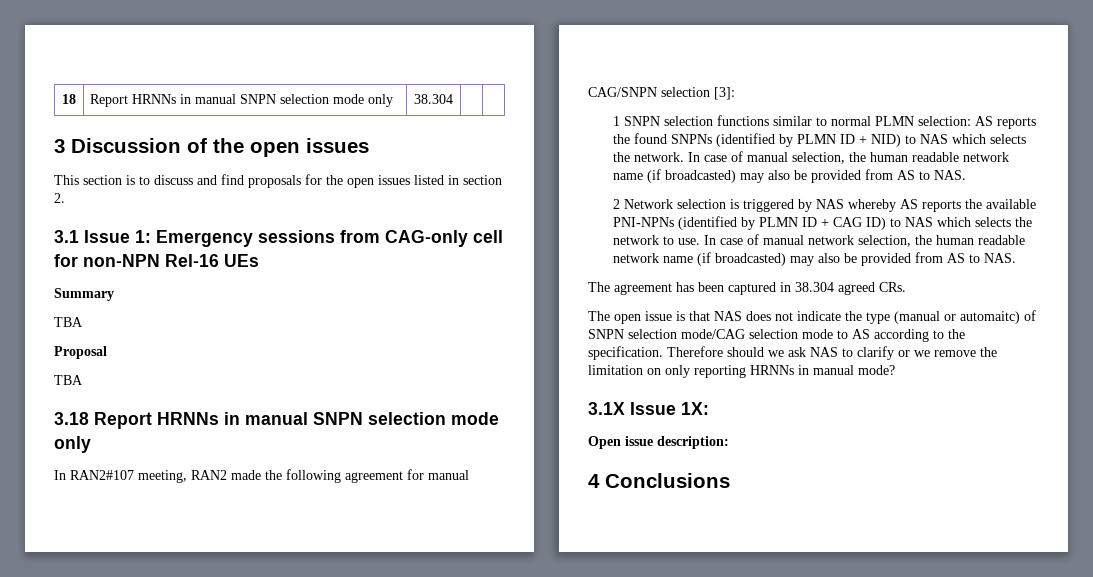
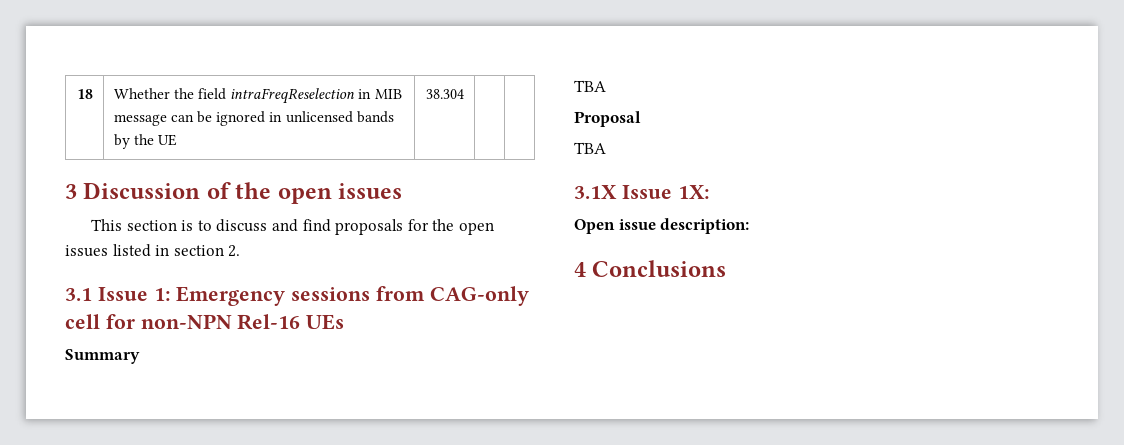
[90,94,394,107] Report HRNNs in manual SNPN selection mode only -> [113,88,402,104] [113,111,394,126] [113,134,178,149] Whether the field intraFreqReselection in MIB message can be ignored in unlicensed bands by the UE
[54,412,499,429] [54,436,91,453] [54,469,469,483] [588,87,735,100] [613,115,1037,129] [613,133,1027,147] [613,151,1010,164] [613,169,967,183] [613,199,1037,212] [613,216,1033,230] [613,234,1026,247] [613,252,1017,266] [588,282,906,295] [588,310,1036,324] [588,329,965,342] [588,346,997,360] [588,365,895,378] // 3.18 Report HRNNs in manual SNPN selection mode only // In RAN2#107 meeting, RAN2 made the following agreement for manual CAG/SNPN selection [3]: // 1 SNPN selection functions similar to normal PLMN selection: AS reports the found SNPNs (identified by PLMN ID + NID) to NAS which selects the network. In case of manual selection, the human readable network name (if broadcasted) may also be provided from AS to NAS. // 2 Network selection is triggered by NAS whereby AS reports the available PNI-NPNs (identified by PLMN ID + CAG ID) to NAS which selects the network to use. In case of manual network selection, the human readable network name (if broadcasted) may also be provided from AS to NAS. // The agreement has been captured in 38.304 agreed CRs. // The open issue is that NAS does not indicate the type (manual or automaitc) of SNPN selection mode/CAG selection mode to AS according to the specification. Therefore should we ask NAS to clarify or we remove the limitation on only reporting HRNNs in manual mode? -> (606, 148) none

